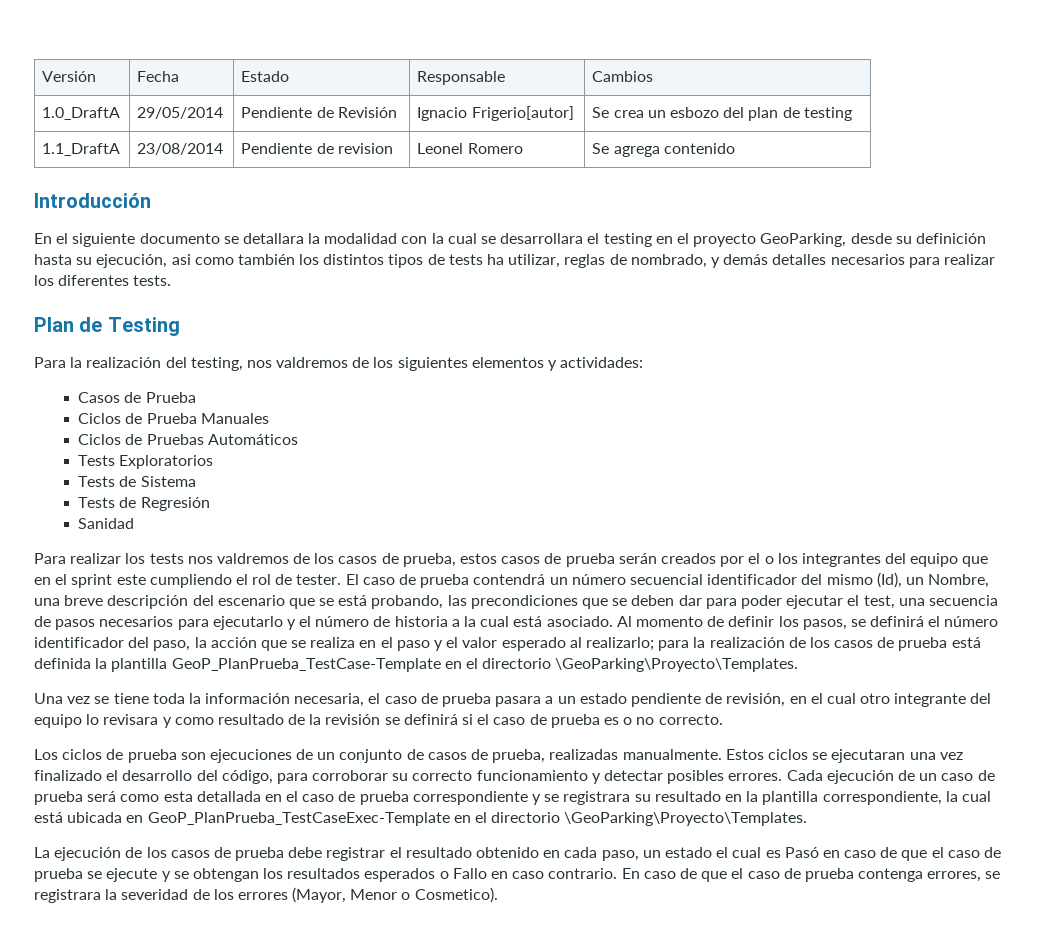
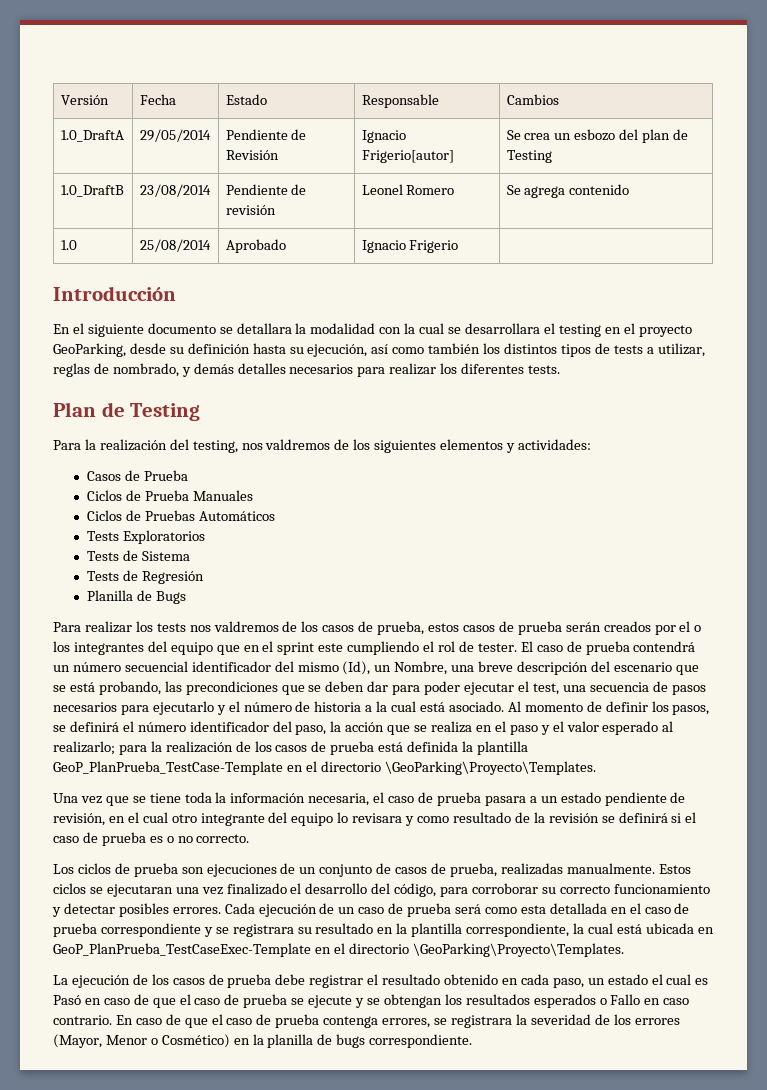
[803,107,852,121] [42,143,121,156] testing // 1.1_DraftA -> [506,150,552,163] [60,185,124,197] Testing // 1.0_DraftB
[337,143,393,154] revision -> [225,205,276,215] revisión
(735, 148) none -> [60,240,77,250] [139,239,211,252] [225,239,286,253] [361,240,459,253] // 1.0 | 25/08/2014 | Aprobado | Ignacio Frigerio |
[171,254,191,265] asi -> [371,344,389,354] así
[487,254,505,265] ha -> [646,347,654,354] a
[78,518,135,529] Sanidad -> [87,590,187,604] Planilla de Bugs
(91, 700) none -> [105,796,129,806] que
[414,887,498,903] Cosmetico). -> [161,1034,473,1048] Cosmético) en la planilla de bugs correspondiente.

